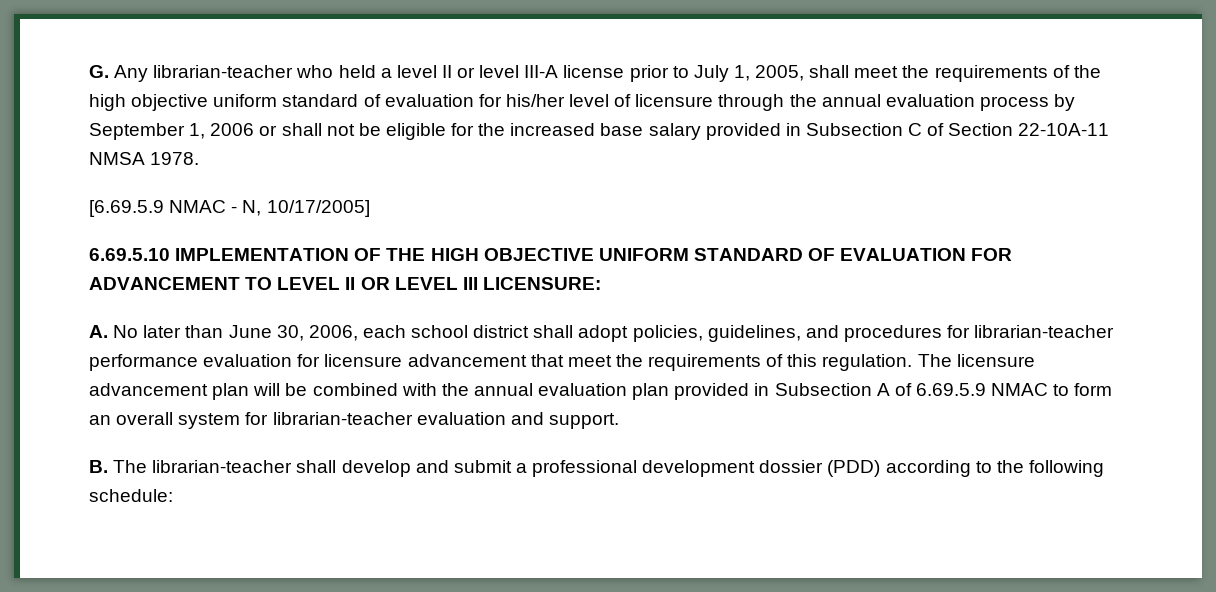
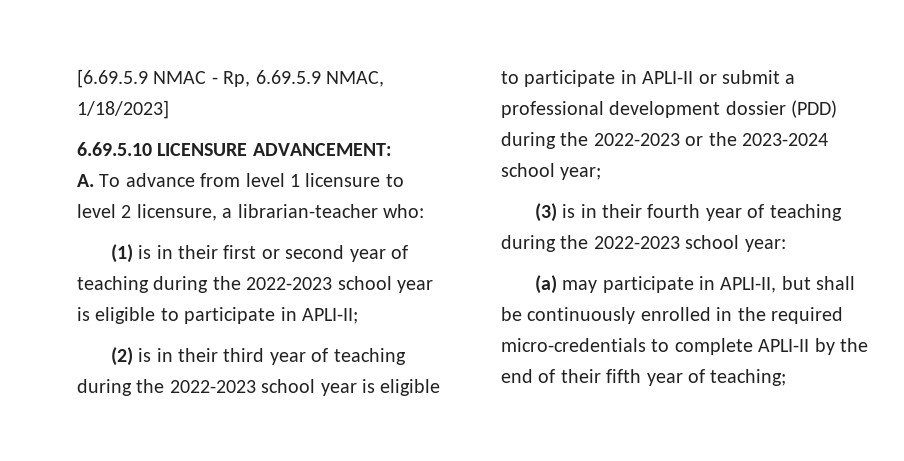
[89,65,1101,82] [89,94,1076,111] [89,123,1110,140] [89,152,200,165] [89,200,370,217] [89,248,1013,261] [89,277,601,290] [89,325,1115,342] [89,354,1035,371] [89,383,1113,400] [89,412,619,429] [89,460,449,477] G. Any librarian-teacher who held a level II or level III-A license prior to July 1, 2005, shall meet the requirements of the high objective uniform standard of evaluation for his/her level of licensure through the annual evaluation process by September 1, 2006 or shall not be eligible for the increased base salary provided in Subsection C of Section 22-10A-11 NMSA 1978. // [6.69.5.9 NMAC - N, 10/17/2005] // 6.69.5.10 IMPLEMENTATION OF THE HIGH OBJECTIVE UNIFORM STANDARD OF EVALUATION FOR ADVANCEMENT TO LEVEL II OR LEVEL III LICENSURE: // A. No later than June 30, 2006, each school district shall adopt policies, guidelines, and procedures for librarian-teacher performance evaluation for licensure advancement that meet the requirements of this regulation. The licensure advancement plan will be combined with the annual evaluation plan provided in Subsection A of 6.69.5.9 NMAC to form an overall system for librarian-teacher evaluation and support. // B. The librarian-teacher shall develop and -> [77,69,384,88] [77,100,169,119] [77,142,392,156] [77,173,404,187] [77,204,424,221] [110,244,408,263] [77,276,433,293] [77,307,358,324] [110,347,406,366] [77,379,441,396] [501,70,717,87] [6.69.5.9 NMAC - Rp, 6.69.5.9 NMAC, 1/18/2023] // 6.69.5.10 LICENSURE ADVANCEMENT: // A. To advance from level 1 licensure to level 2 licensure, a librarian-teacher who: // (1) is in their first or second year of teaching during the 2022-2023 school year is eligible to participate in APLI-II; // (2) is in their third year of teaching during the 2022-2023 school year is eligible to participate in APLI-II or
[885,460,1104,477] [89,489,173,502] according to the following schedule: -> [501,132,828,149] [501,163,602,180] [534,203,842,222] [501,235,786,252] [534,275,856,294] [501,307,843,324] [501,338,868,355] [501,369,787,386] during the 2022-2023 or the 2023-2024 school year; // (3) is in their fourth year of teaching during the 2022-2023 school year: // (a) may participate in APLI-II, but shall be continuously enrolled in the required micro-credentials to complete APLI-II by the end of their fifth year of teaching;

